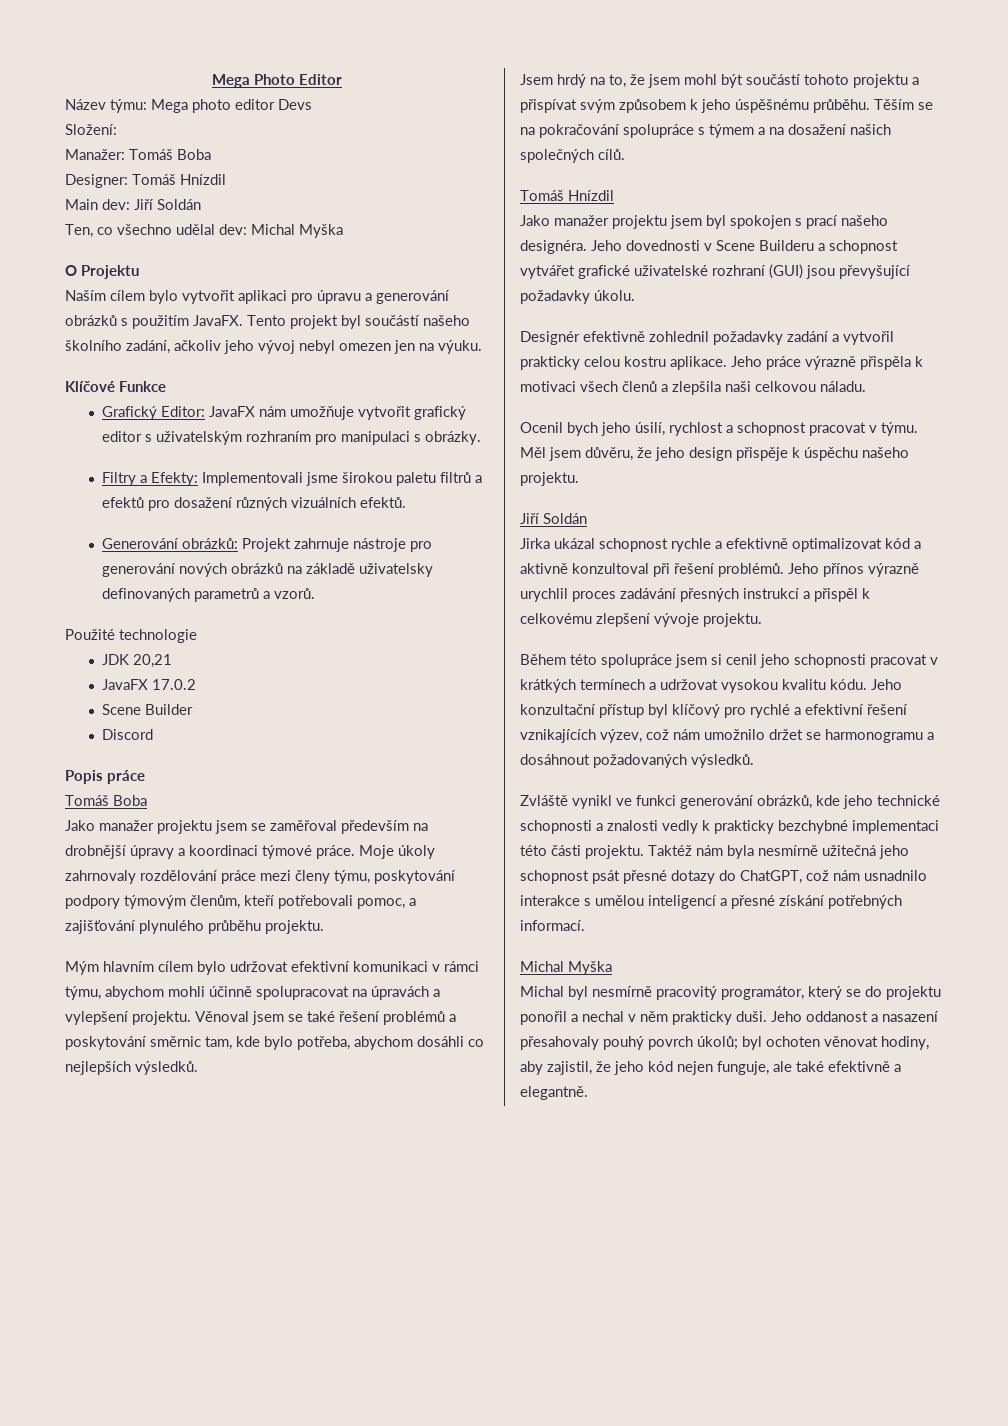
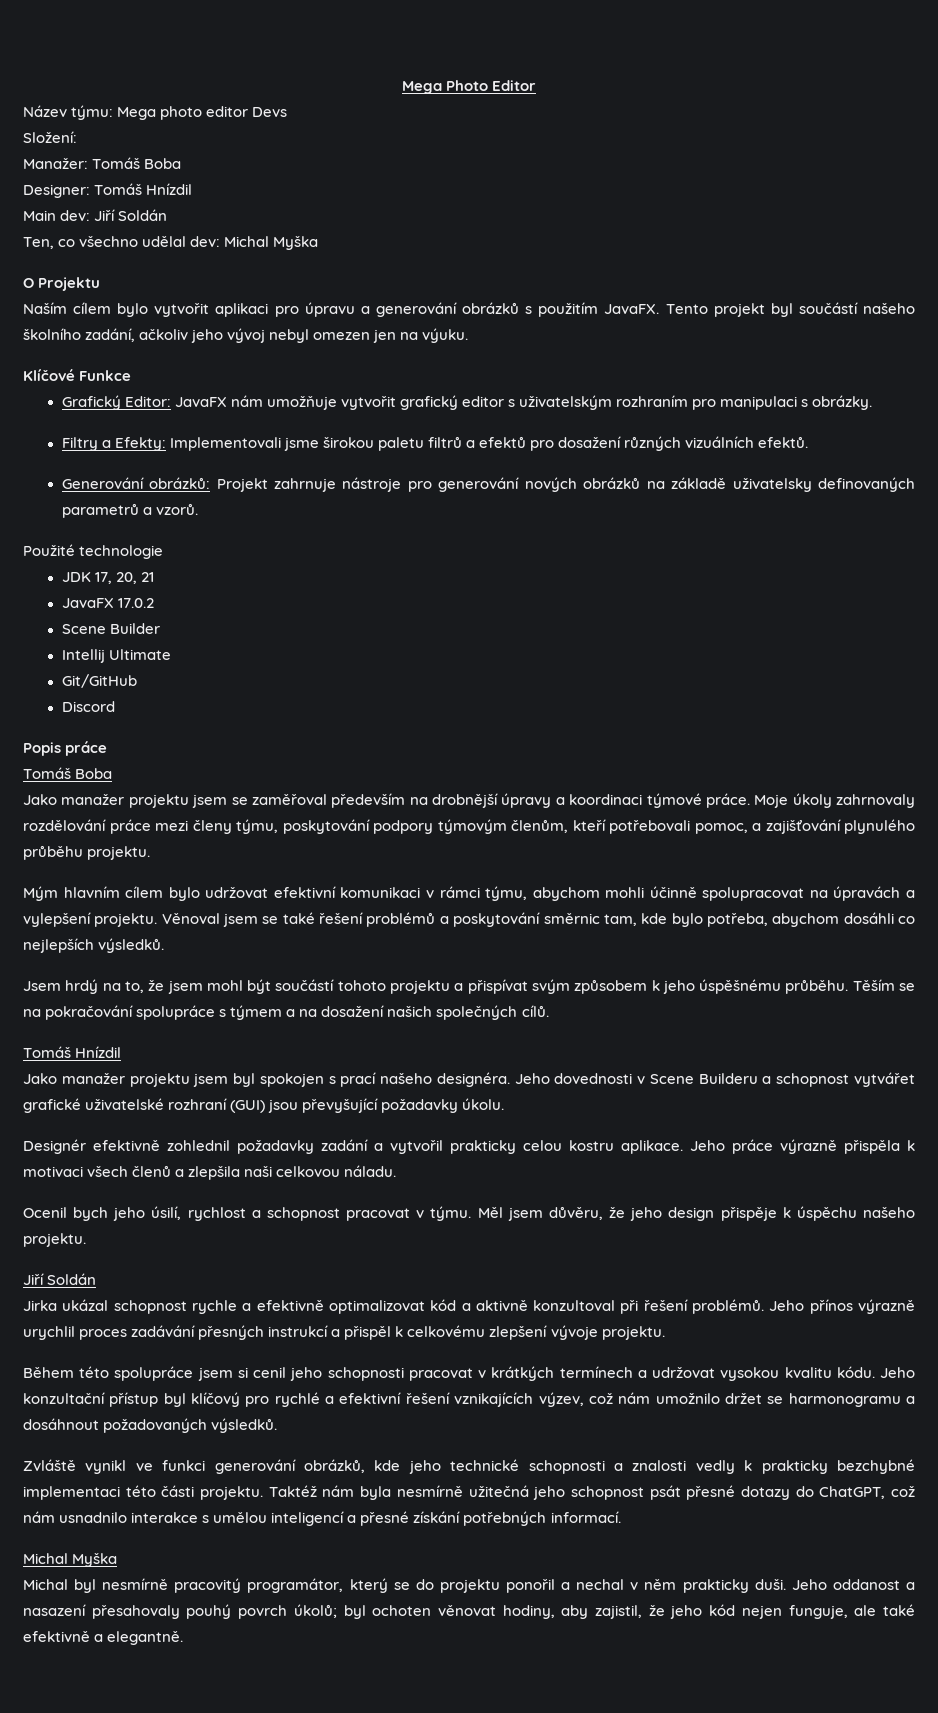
[132,654,172,668] 20,21 -> [94,572,154,584] 17, 20, 21
(193, 709) none -> [61,649,171,663] [61,674,137,688] // Intellij Ultimate // Git/GitHub

